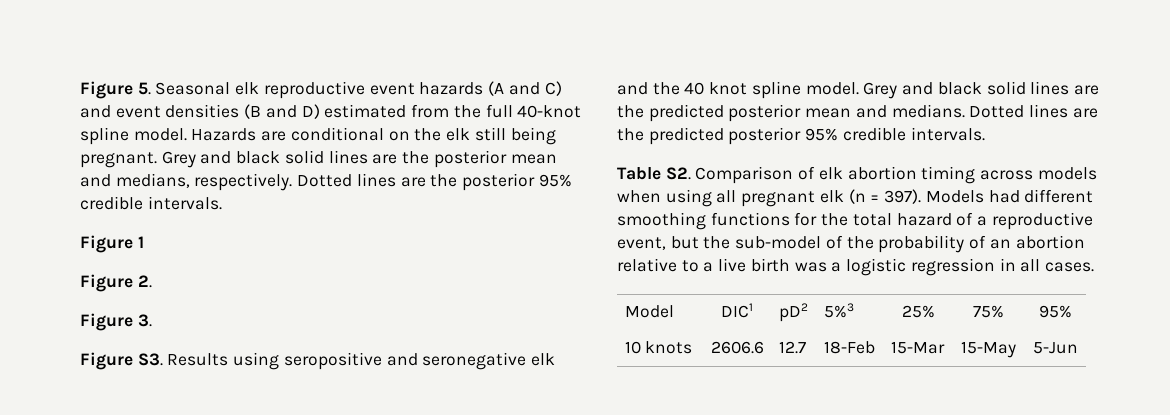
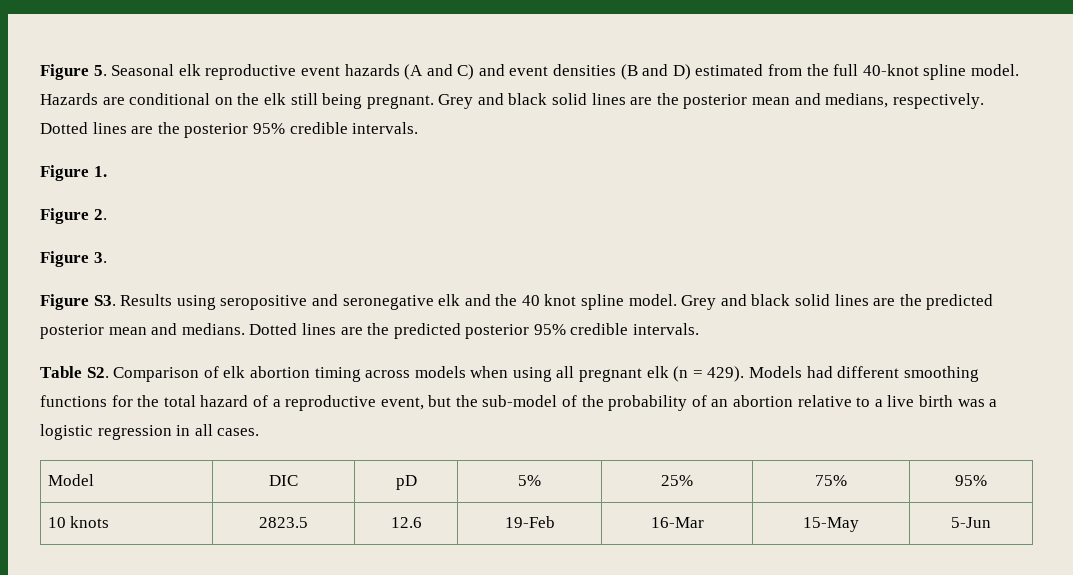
[137,236,144,248] 1 -> [93,166,107,177] 1.
[884,189,922,204] 397). -> [707,366,745,382] 429).
[721,303,753,318] [778,303,808,322] [823,303,854,318] DIC1 | pD2 | 5%3 -> [269,475,298,486] [395,475,417,490] [518,475,541,486] DIC | pD | 5%
[710,341,764,354] [778,341,806,354] [823,341,875,354] [890,341,945,354] 2606.6 | 12.7 | 18-Feb | 15-Mar -> [259,517,308,528] [390,517,422,528] [504,516,555,528] [650,517,704,528] 2823.5 | 12.6 | 19-Feb | 16-Mar

